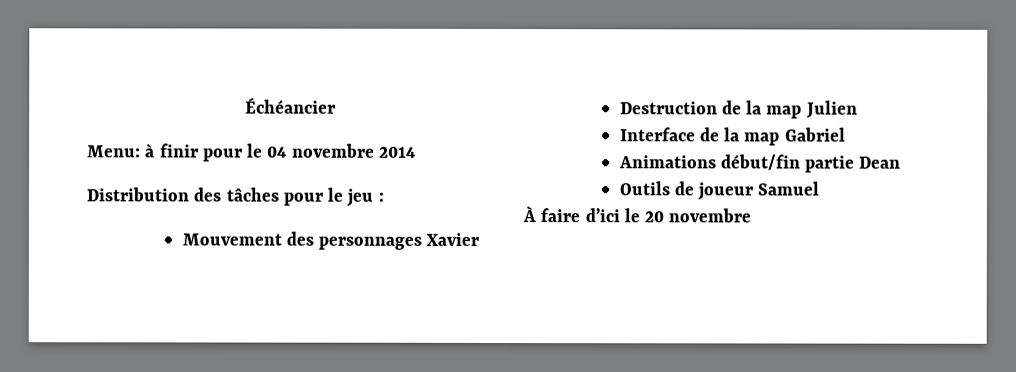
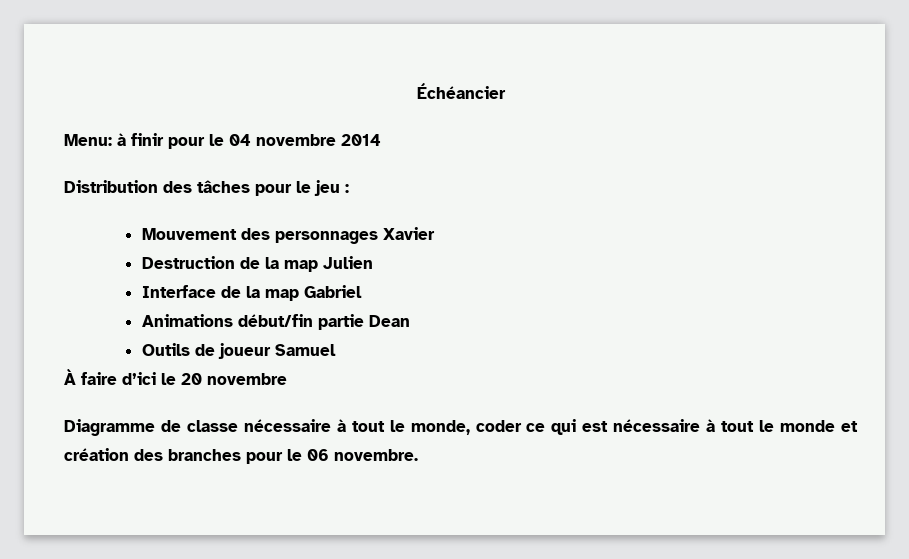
(752, 215) none -> [64,419,859,436] [64,448,418,464] // Diagramme de classe nécessaire à tout le monde, coder ce qui est nécessaire à tout le monde et création des branches pour le 06 novembre.

